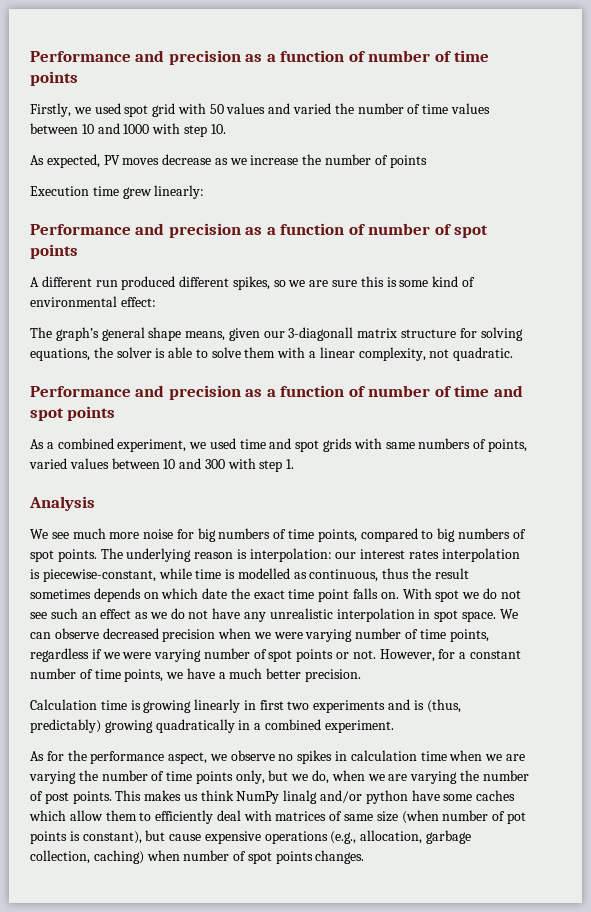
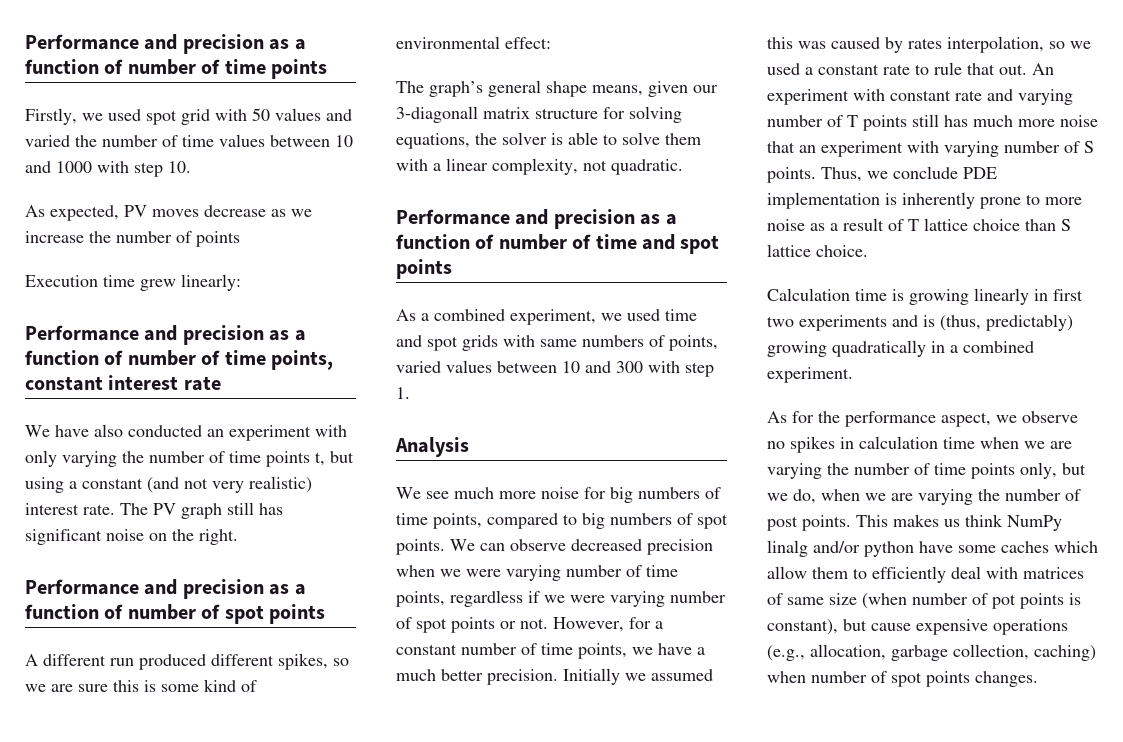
(205, 192) none -> [25,325,306,345] [25,350,333,370] [25,375,221,391] [25,424,347,441] [25,450,354,467] [25,476,312,493] [25,502,283,519] [25,529,238,545] // Performance and precision as a function of number of time points, constant interest rate // We have also conducted an experiment with only varying the number of time points t, but using a constant (and not very realistic) interest rate. The PV graph still has significant noise on the right.
[100,548,520,562] [30,568,469,582] [30,588,521,602] [30,608,496,622] The underlying reason is interpolation: our interest rates interpolation is piecewise-constant, while time is modelled as continuous, thus the result sometimes depends on which date the exact time point falls on. With spot we do not see such an effect as we do not have any unrealistic interpolation in spot space. -> (445, 547) none
(362, 675) none -> [563,668,713,685] [767,36,1091,53] [767,62,1054,75] [767,89,1073,105] [767,114,1098,131] [767,141,1094,157] [767,166,997,183] [767,192,1082,209] [767,218,1071,231] [767,244,868,257] Initially we assumed this was caused by rates interpolation, so we used a constant rate to rule that out. An experiment with constant rate and varying number of T points still has much more noise that an experiment with varying number of S points. Thus, we conclude PDE implementation is inherently prone to more noise as a result of T lattice choice than S lattice choice.

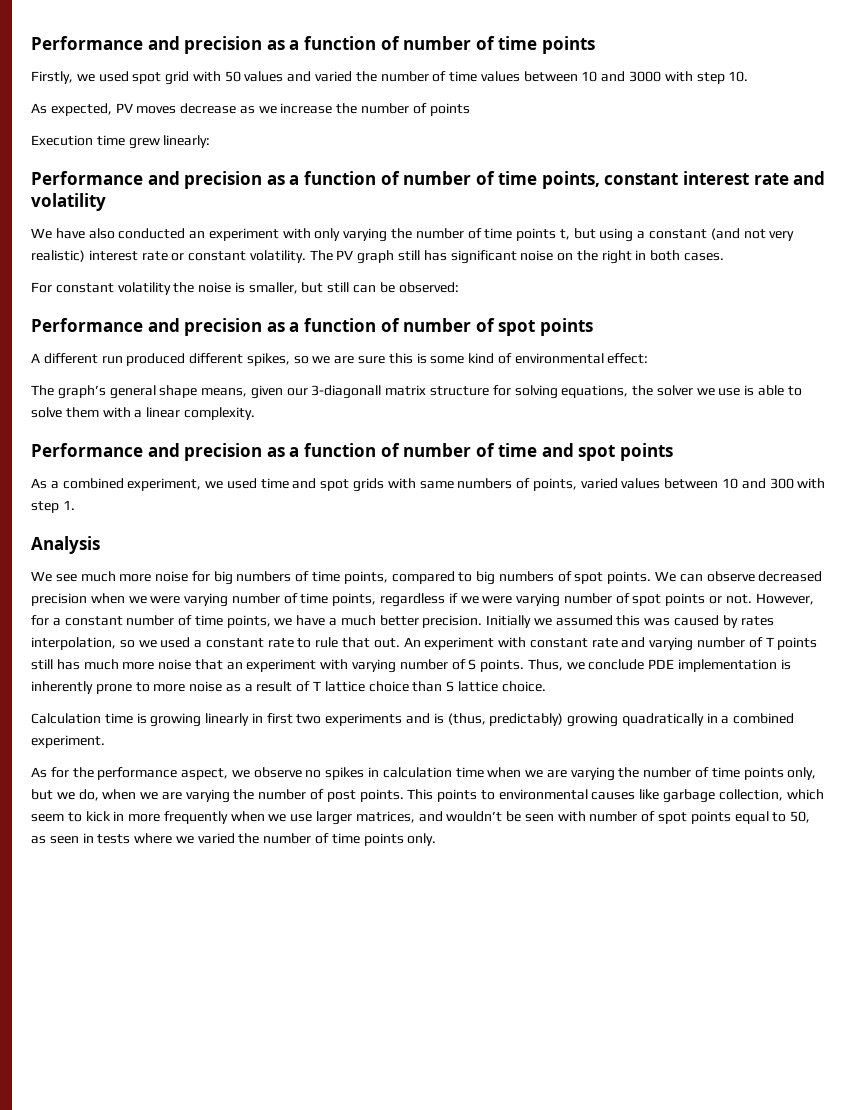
[56,161,92,173] 1000 -> [629,71,662,82] 3000
(221, 383) none -> [793,171,826,185] [31,193,106,211] and volatility
[83,504,115,515] rate. -> [141,250,306,263] rate or constant volatility.
[199,529,238,545] right. -> [601,250,725,264] [31,282,459,295] right in both cases. // For constant volatility the noise is smaller, but still can be observed:
(547, 138) none -> [696,388,741,396] we use
[492,158,683,175] complexity, not quadratic. -> [183,407,255,420] complexity.
[893,514,1062,531] [767,540,1098,557] [767,566,1084,583] [767,593,1081,609] [767,619,1068,635] [767,644,1096,661] [767,671,1038,687] makes us think NumPy linalg and/or python have some caches which allow them to efficiently deal with matrices of same size (when number of pot points is constant), but cause expensive operations (e.g., allocation, garbage collection, caching) when number of spot points changes. -> [437,789,824,803] [31,811,811,825] [31,833,437,846] points to environmental causes like garbage collection, which seem to kick in more frequently when we use larger matrices, and wouldn’t be seen with number of spot points equal to 50, as seen in tests where we varied the number of time points only.

